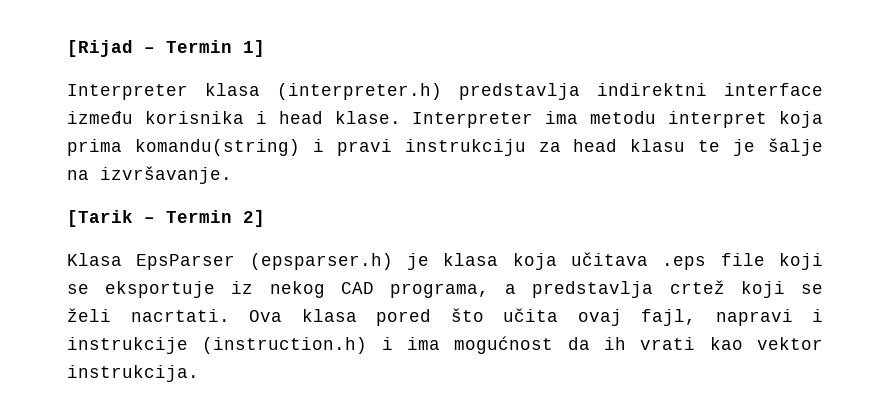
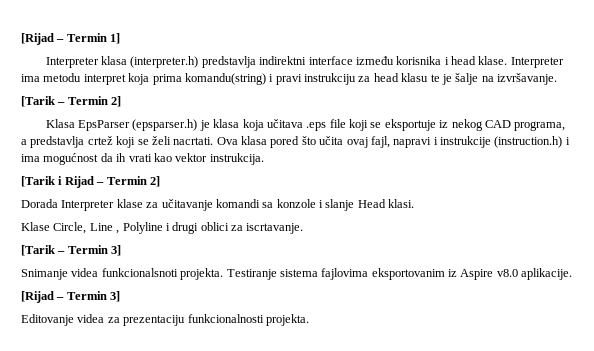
(199, 373) none -> [21,176,160,188] [21,199,415,211] [21,222,304,234] [21,245,122,256] [21,268,573,280] [21,291,121,303] [21,314,309,326] // [Tarik i Rijad – Termin 2] // Dorada Interpreter klase za učitavanje komandi sa konzole i slanje Head klasi. // Klase Circle, Line , Polyline i drugi oblici za iscrtavanje. // [Tarik – Termin 3] // Snimanje videa funkcionalsnoti projekta. Testiranje sistema fajlovima eksportovanim iz Aspire v8.0 aplikacije. // [Rijad – Termin 3] // Editovanje videa za prezentaciju funkcionalnosti projekta.

